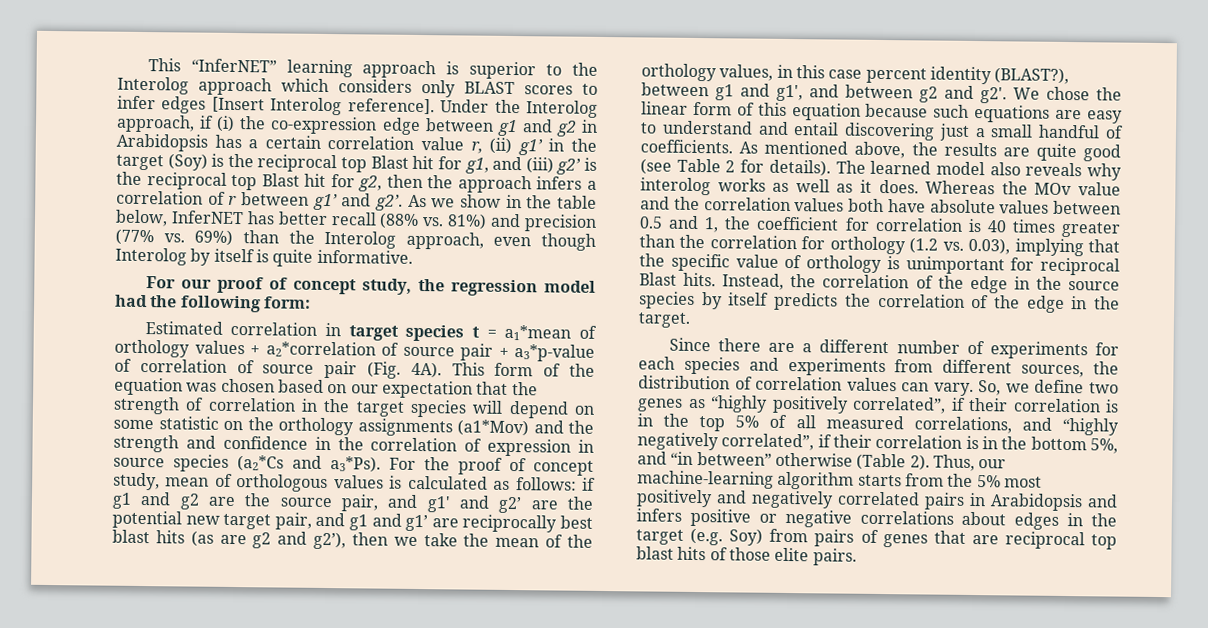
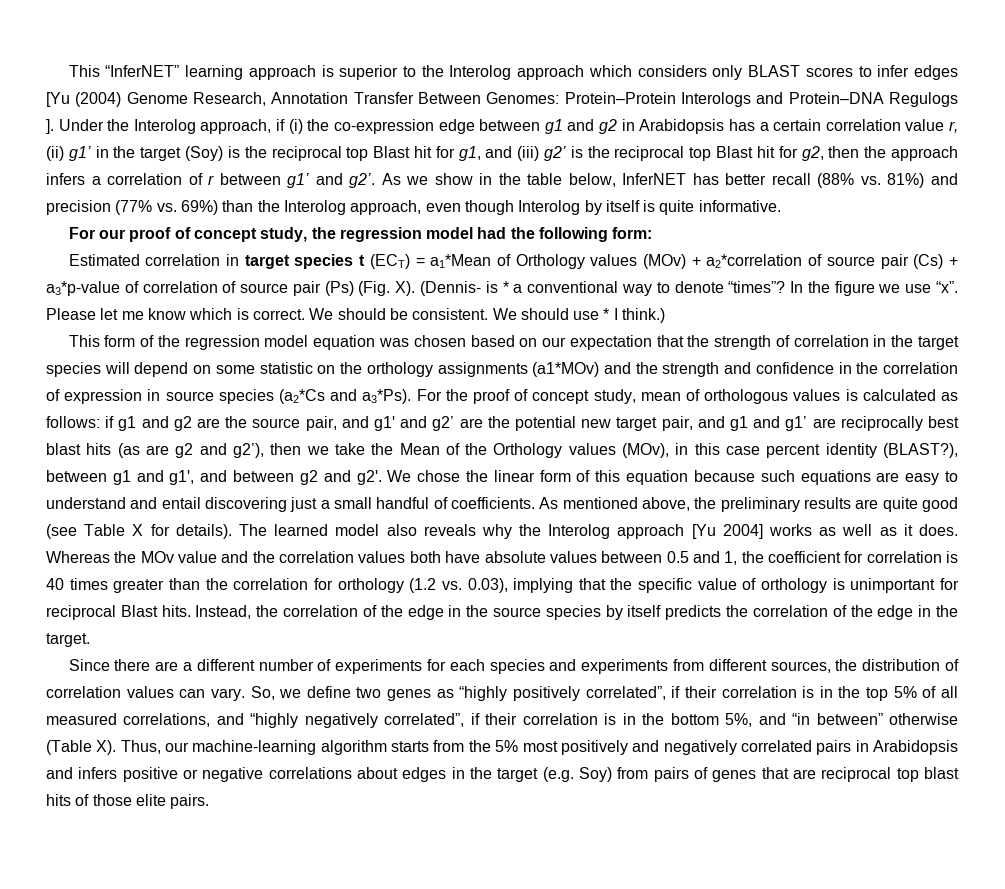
[211,96,435,116] [Insert Interolog reference]. -> [46,92,959,107] [46,119,54,134] [Yu (2004) Genome Research, Annotation Transfer Between Genomes: Protein–Protein Interologs and Protein–DNA Regulogs ].
[486,324,597,341] [114,339,245,358] = a1*mean of orthology values -> [369,254,687,269] (ECT) = a1*Mean of Orthology values (MOv)
(493, 352) none -> [913,254,944,269] (Cs)
[367,361,442,379] (Fig. 4A). -> [324,281,958,296] [46,308,666,323] (Ps) (Fig. X). (Dennis- is * a conventional way to denote “times”? In the figure we use “x”. Please let me know which is correct. We should be consistent. We should use * I think.) //
(595, 370) none -> [184,335,309,350] regression model
[457,419,529,437] (a1*Mov) -> [532,362,600,377] (a1*MOv)
[495,534,594,548] [641,63,774,82] mean of the orthology values, -> [399,443,670,458] Mean of the Orthology values (MOv),
(938, 149) none -> [720,497,800,512] preliminary
[725,160,736,173] 2 -> [132,524,144,536] X
[640,177,711,196] interolog -> [519,524,763,539] the Interolog approach [Yu 2004]
[909,454,930,471] 2). -> [96,740,117,755] X).

